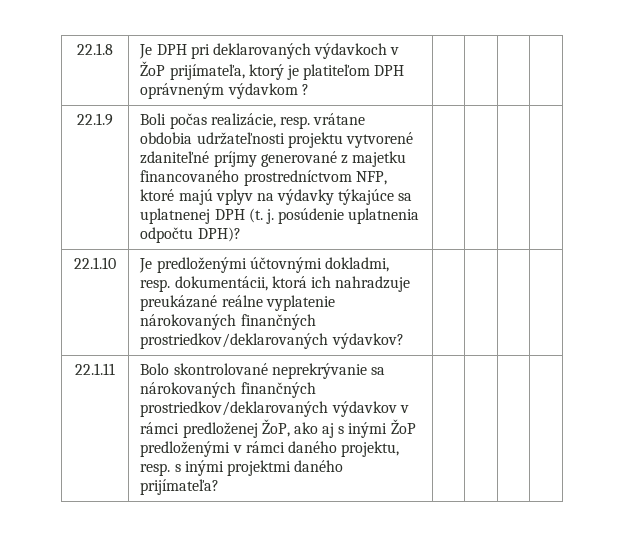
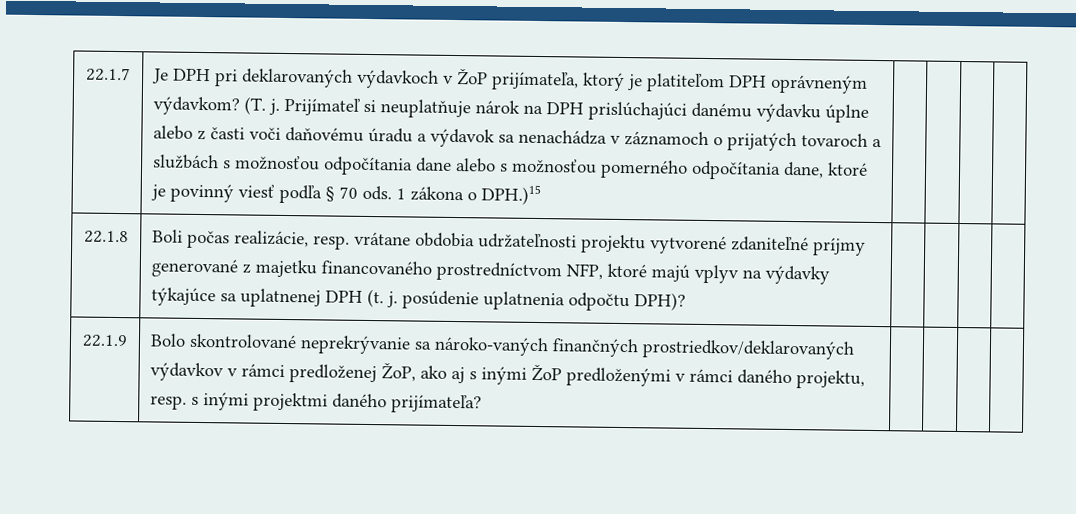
[77,43,113,55] 22.1.8 -> [86,67,131,82] 22.1.7
[227,83,309,99] [77,113,113,126] výdavkom ? | | | | // 22.1.9 -> [153,96,870,123] [153,125,883,152] [153,154,869,180] [151,183,542,206] [84,230,129,244] výdavkom? (T. j. Prijímateľ si neuplatňuje nárok na DPH prislúchajúci danému výdavku úplne alebo z časti voči daňovému úradu a výdavok sa nenachádza v záznamoch o prijatých tovaroch a službách s možnosťou odpočítania dane alebo s možnosťou pomerného odpočítania dane, ktoré je povinný viesť podľa § 70 ods. 1 zákona o DPH.)15 | | | | // 22.1.8
[74,257,116,269] [139,257,389,273] [140,276,411,292] [140,295,335,311] [140,314,316,330] [140,333,404,349] [75,363,115,375] 22.1.10 | Je predloženými účtovnými dokladmi, resp. dokumentácii, ktorá ich nahradzuje preukázané reálne vyplatenie nárokovaných finančných prostriedkov/deklarovaných výdavkov? | | | | // 22.1.11 -> [82,334,128,348] 22.1.9
[140,382,237,398] nárokovaných -> [434,336,550,357] nároko-vaných

